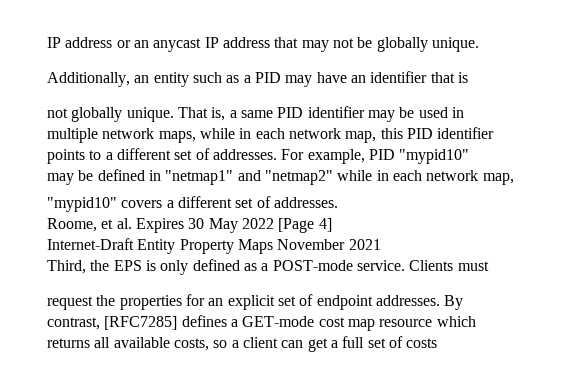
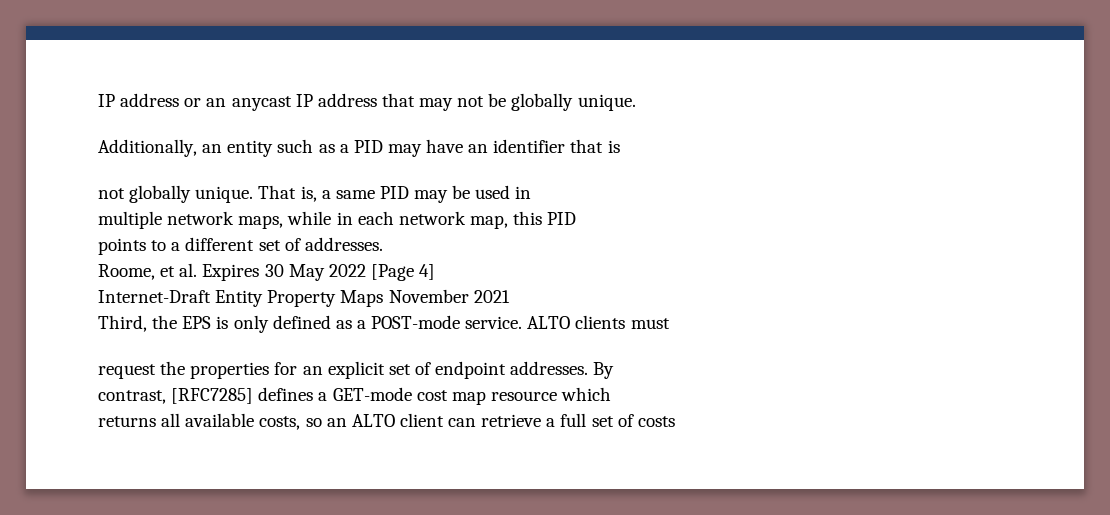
[307,106,365,118] identifier -> (409, 192) none
[437,127,495,139] identifier -> (577, 218) none
[281,149,470,164] [47,169,514,185] [47,196,338,212] For example, PID "mypid10" // may be defined in "netmap1" and "netmap2" while in each network map, // "mypid10" covers a different set of addresses. -> (383, 244) none
[409,260,454,271] Clients -> [527,315,626,329] ALTO clients
[231,340,239,348] a -> [326,414,395,427] an ALTO
[307,338,328,352] get -> [481,414,542,427] retrieve

